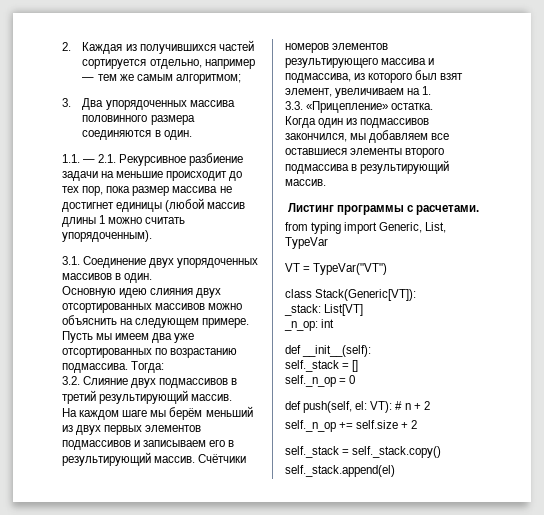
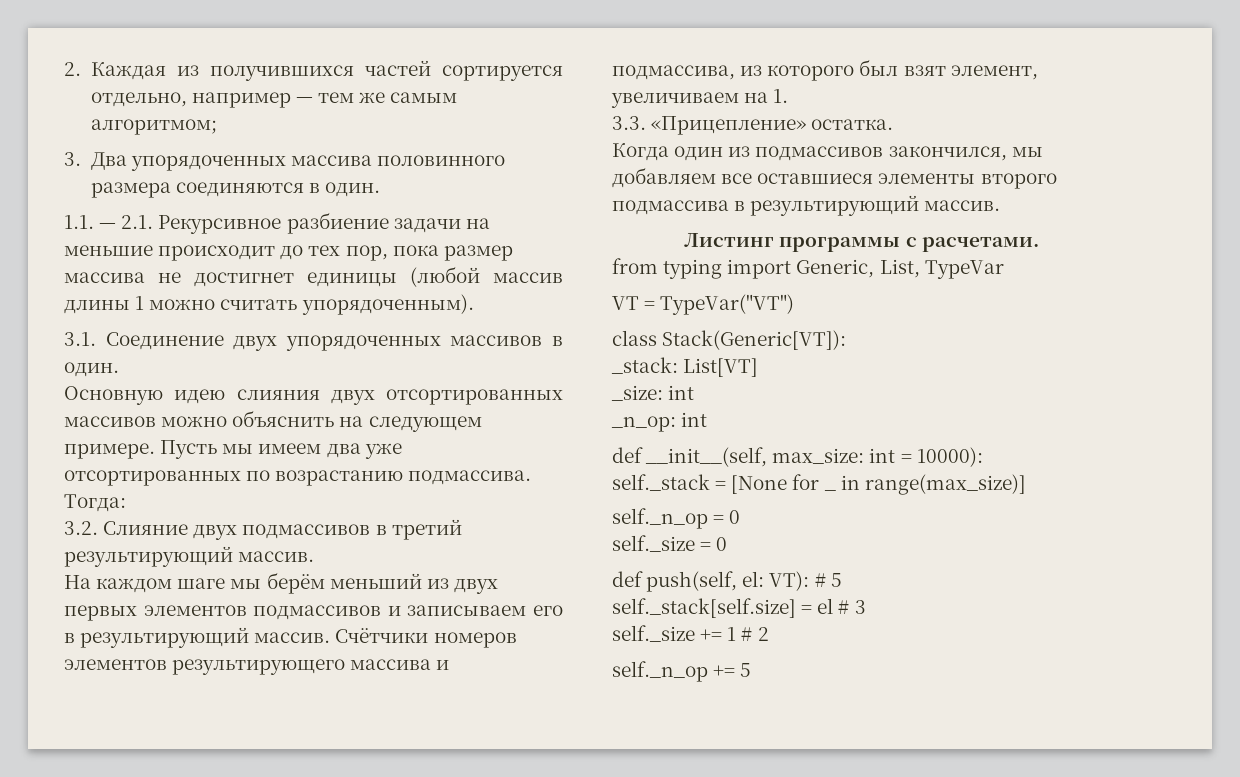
(364, 310) none -> [611,385,695,401] // _size: int
[302,345,372,357] [285,360,359,372] __init__(self): // self._stack = [] -> [645,447,983,467] [612,474,820,494] [823,490,836,491] [840,474,1026,495] __init__(self, max_size: int = 10000): // self._stack = [None for _ in range(max_size)]
(356, 379) none -> [612,535,728,552] // self._size = 0
[404,401,430,410] [285,420,418,432] [285,446,442,458] [285,465,395,477] n + 2 // self._n_op += self.size + 2 // self._stack = self._stack.copy() // self._stack.append(el) -> [830,573,842,587] [612,598,866,618] [612,625,769,642] [612,661,752,682] 5 // self._stack[self.size] = el # 3 // self._size += 1 # 2 // self._n_op += 5

